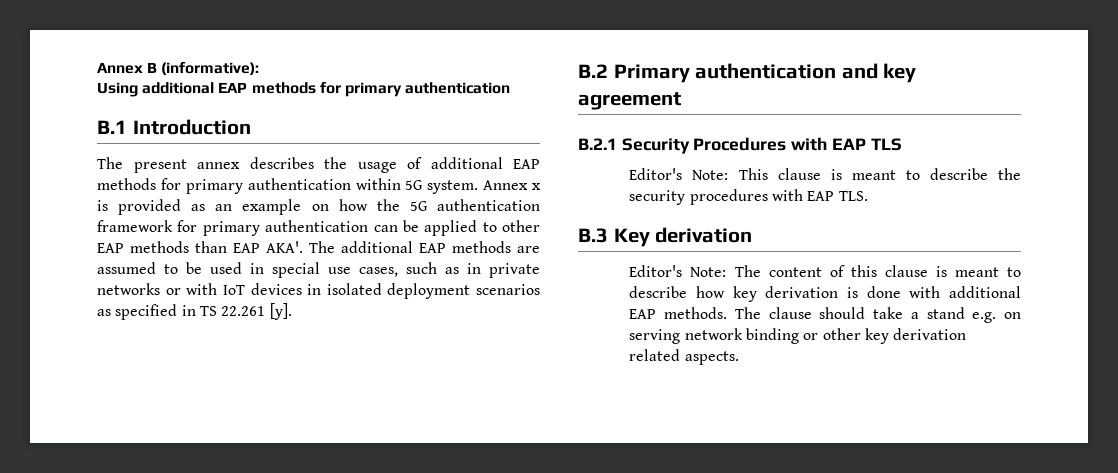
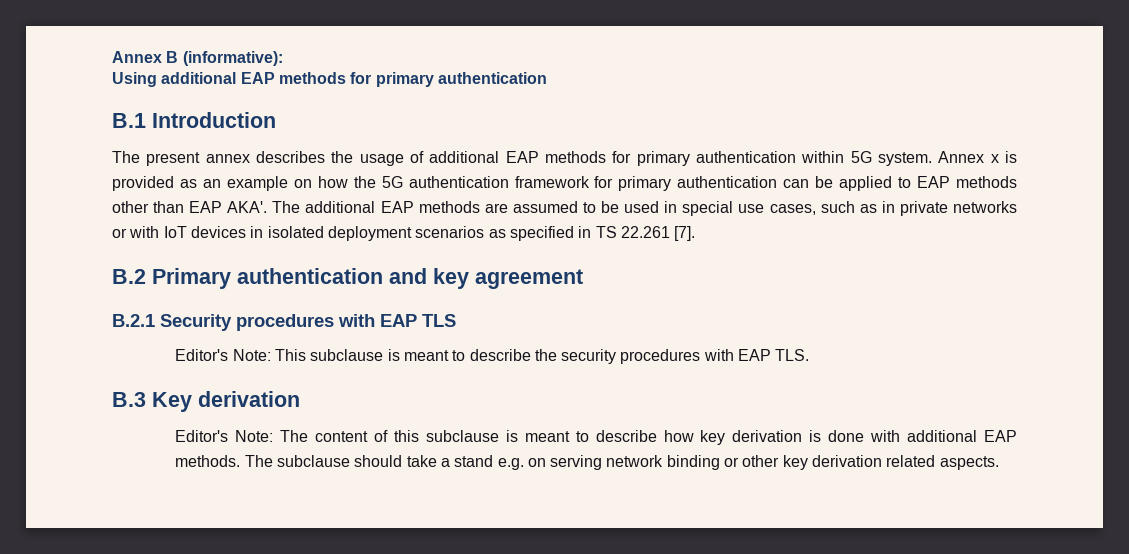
[502,220,540,232] [97,241,189,253] other EAP methods -> [917,176,1018,188] [112,201,149,213] EAP methods other
[269,303,292,320] [y]. -> [674,226,696,241] [7].
[693,137,787,151] Procedures -> [236,314,334,331] procedures
[777,168,821,180] clause -> [310,349,384,361] subclause
[884,265,928,277] clause -> [425,430,499,442] subclause
[768,307,812,319] clause -> [276,455,350,467] subclause

